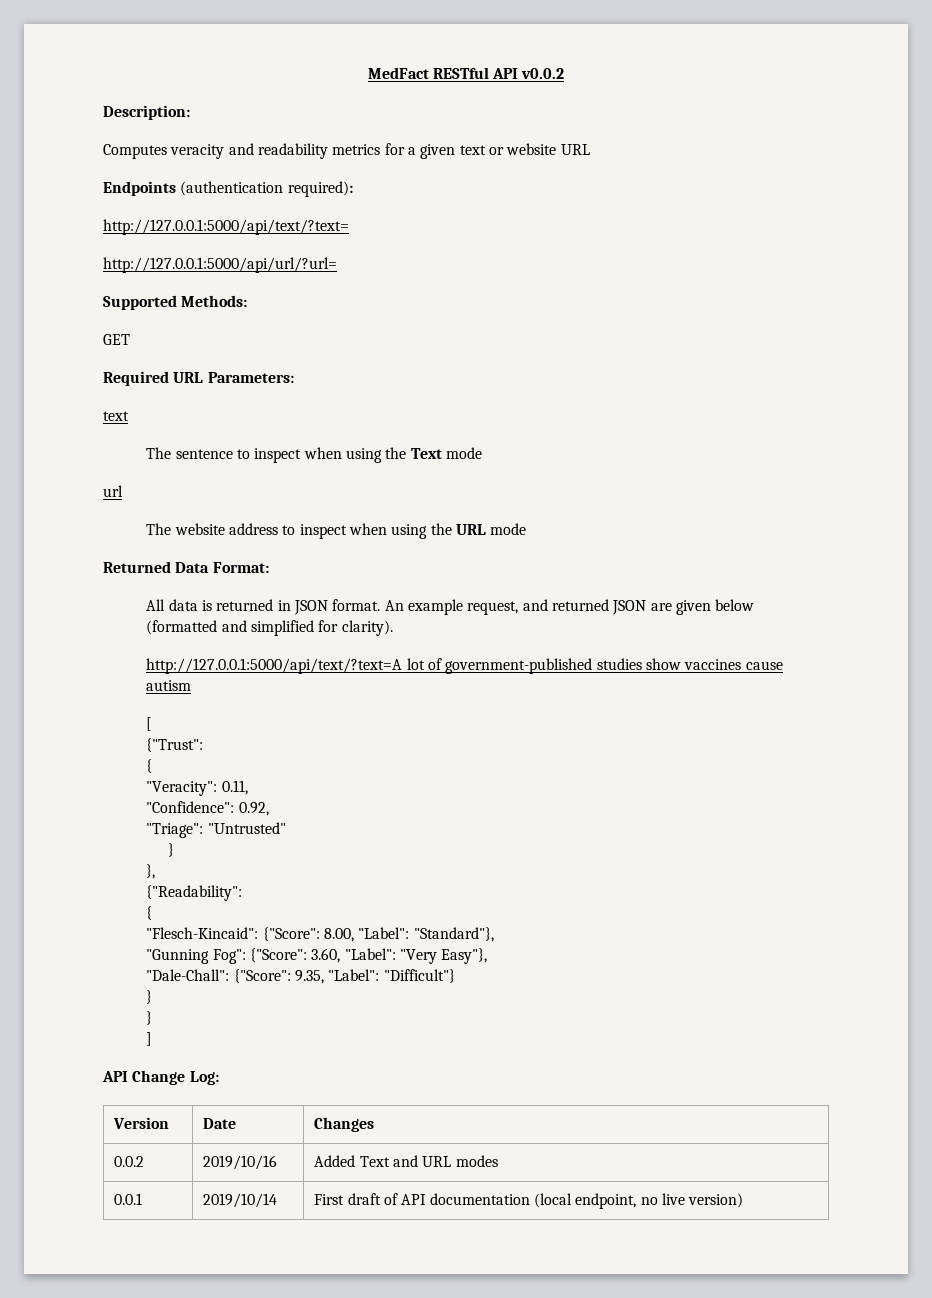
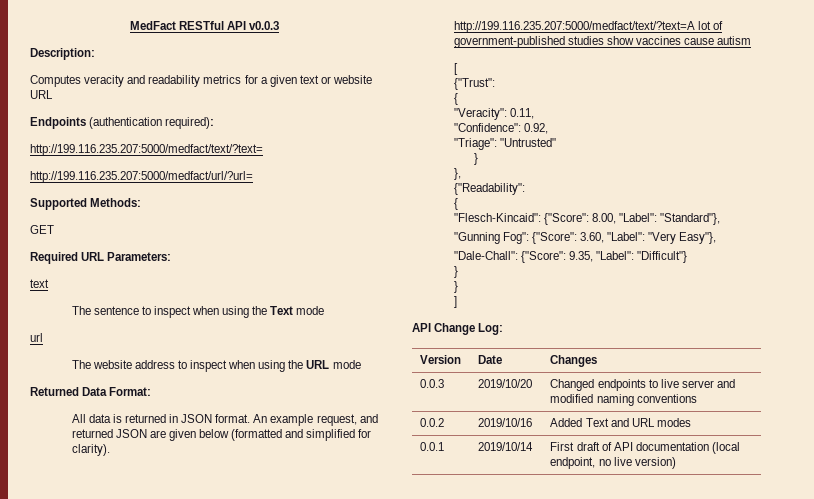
[521,68,565,79] v0.0.2 -> [249,21,280,30] v0.0.3
[103,219,349,235] [103,257,337,273] http://127.0.0.1:5000/api/text/?text= // http://127.0.0.1:5000/api/url/?url= -> [30,144,263,156] [30,171,253,183] http://199.116.235.207:5000/medfact/text/?text= // http://199.116.235.207:5000/medfact/url/?url=
[146,658,403,674] http://127.0.0.1:5000/api/text/?text=A -> [453,21,695,33] http://199.116.235.207:5000/medfact/text/?text=A
(375, 1124) none -> [420,379,445,388] [478,379,533,388] [550,379,736,391] [550,394,697,406] // 0.0.3 | 2019/10/20 | Changed endpoints to live server and modified naming conventions

